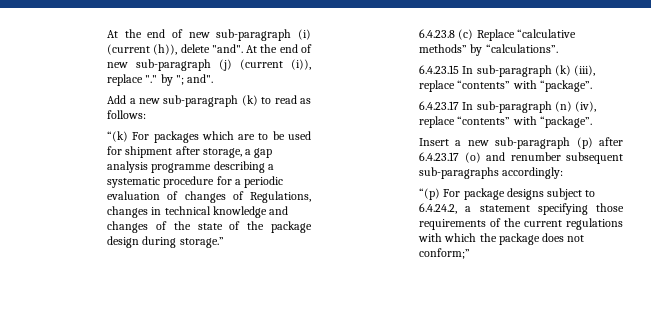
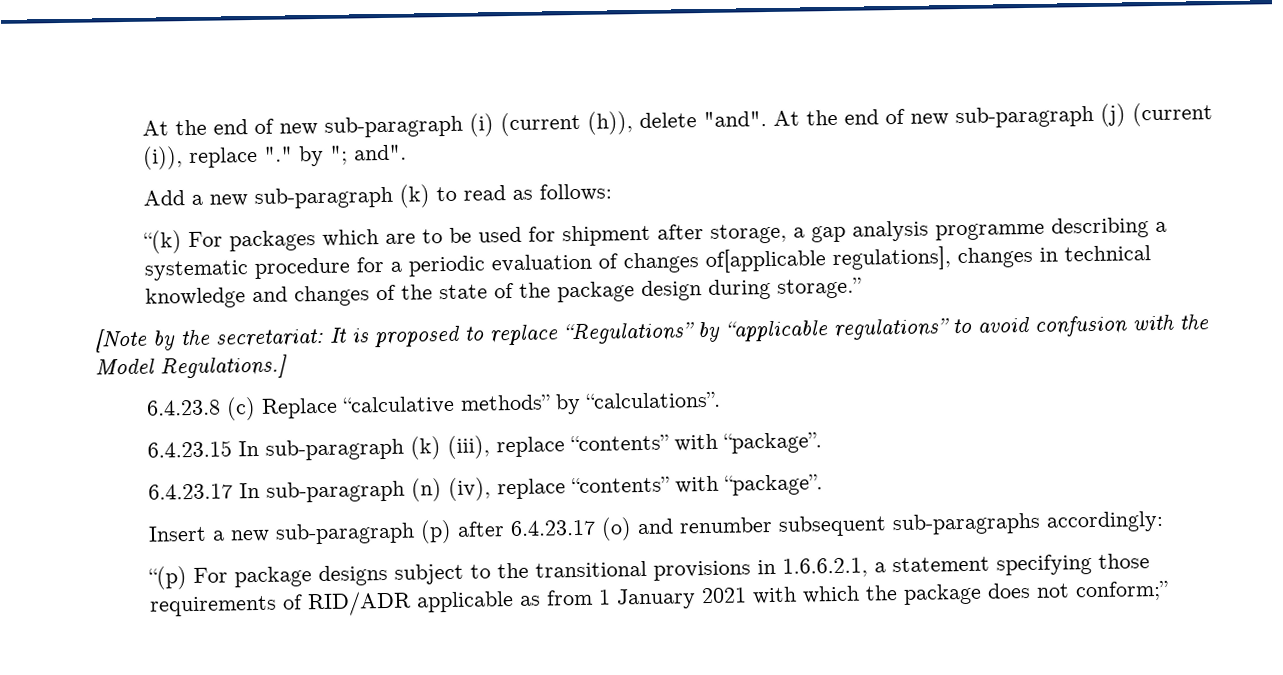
[232,191,311,203] of Regulations, -> [704,246,951,274] of[applicable regulations],
(224, 242) none -> [93,314,1209,353] [94,354,288,380] // [Note by the secretariat: It is proposed to replace “Regulations” by “applicable regulations” to avoid confusion with the Model Regulations.]
[419,203,458,214] 6.4.24.2, -> [496,557,868,581] the transitional provisions in 1.6.6.2.1,
[504,218,623,230] the current regulations -> [306,587,747,617] RID/ADR applicable as from 1 January 2021

